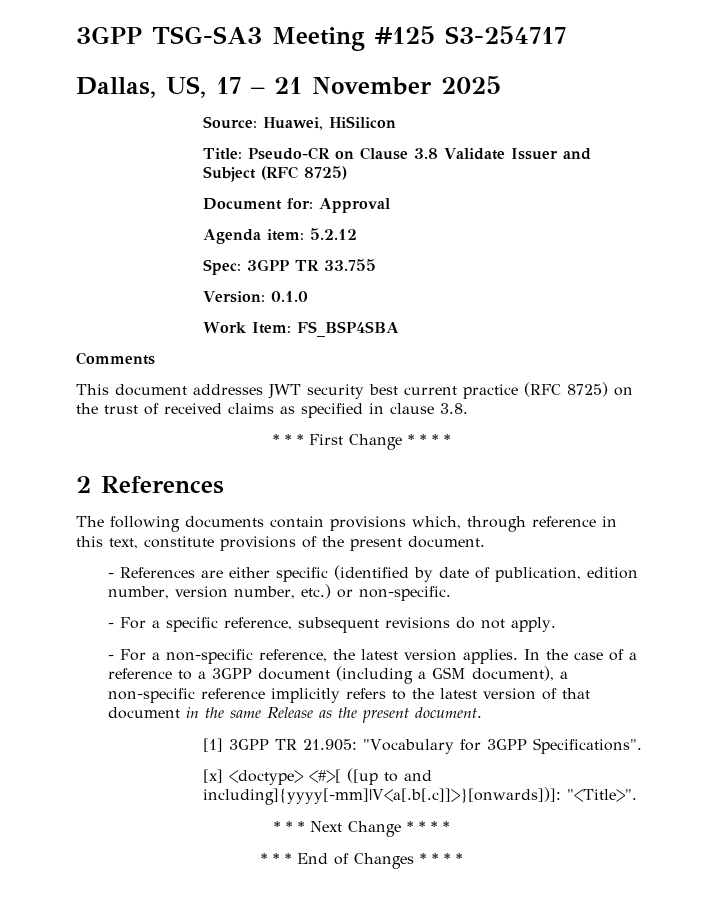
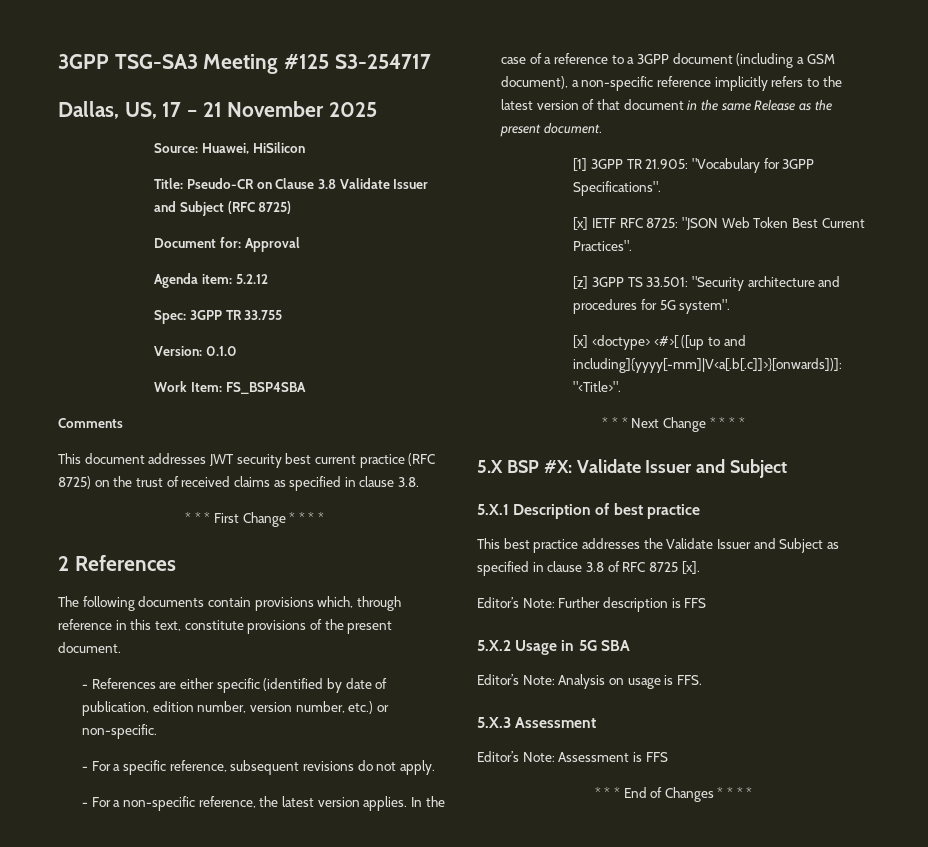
(642, 746) none -> [573,217,865,230] [573,240,633,251] [573,276,841,291] [573,299,731,314] // [x] IETF RFC 8725: "JSON Web Token Best Current Practices". // [z] 3GPP TS 33.501: "Security architecture and procedures for 5G system".
(449, 826) none -> [477,459,788,478] [477,503,700,519] [477,538,839,553] [477,561,700,576] [477,597,707,612] [477,640,630,655] [477,674,702,689] [477,717,597,728] [477,751,668,762] // 5.X BSP #X: Validate Issuer and Subject // 5.X.1 Description of best practice // This best practice addresses the Validate Issuer and Subject as specified in clause 3.8 of RFC 8725 [x]. // Editor’s Note: Further description is FFS // 5.X.2 Usage in 5G SBA // Editor’s Note: Analysis on usage is FFS. // 5.X.3 Assessment // Editor’s Note: Assessment is FFS

